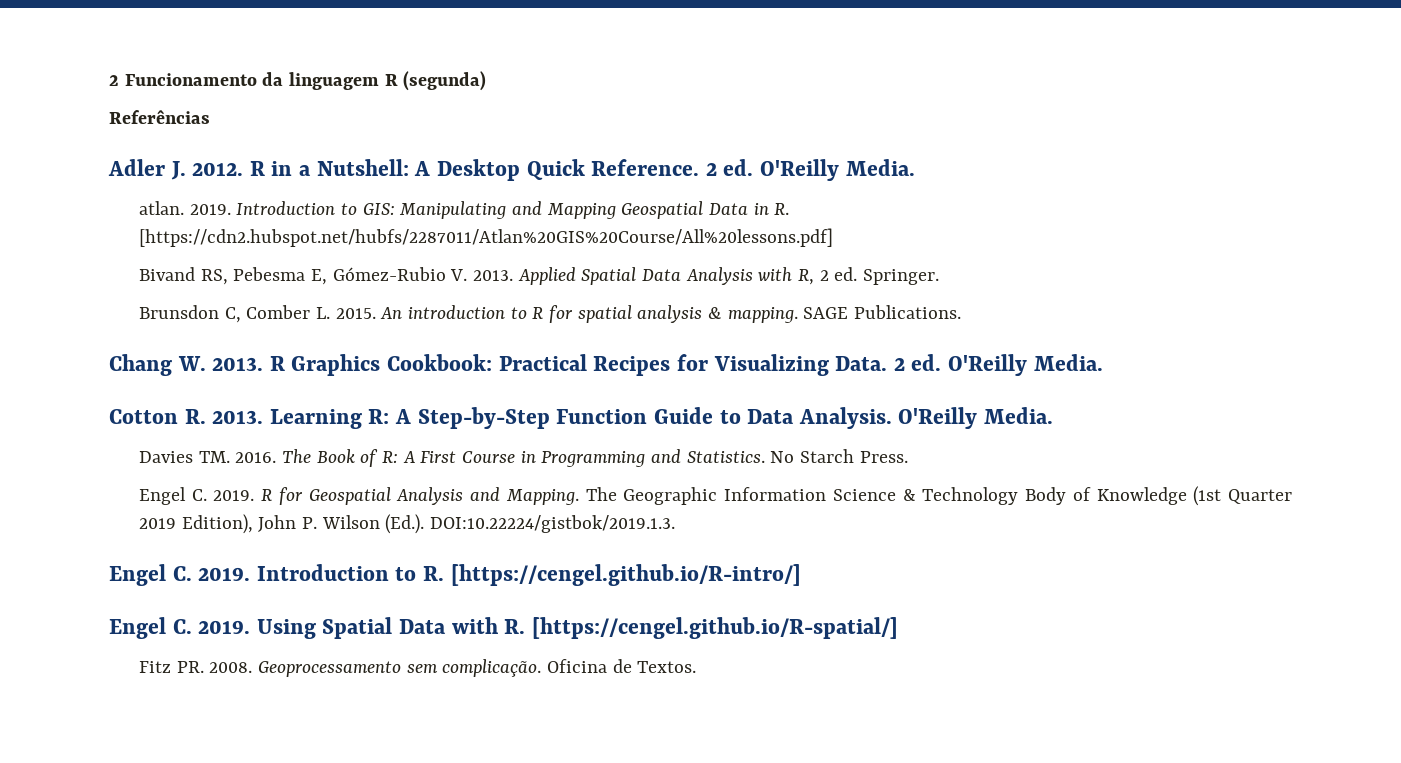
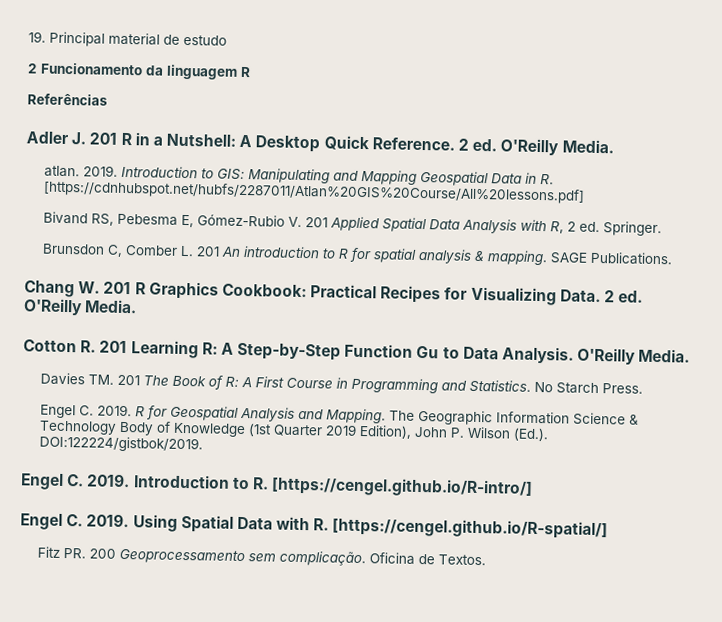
(109, 80) none -> [28,31,227,47] 19. Principal material de estudo //
[403,71,487,91] (segunda) -> (251, 72) none
[192,162,244,176] 2012. -> [89,132,118,145] 201
[138,228,833,247] [https://cdn2.hubspot.net/hubfs/2287011/Atlan%20GIS%20Course/All%20lessons.pdf] -> [43,180,586,204] [https://cdnhubspot.net/hubfs/2287011/Atlan%20GIS%20Course/All%20lessons.pdf]
[472,270,513,281] 2013. -> [305,217,329,228] 201
[335,308,376,319] 2015. -> [196,246,221,257] 201
[212,357,264,371] 2013. -> [103,281,132,295] 201
[212,410,264,424] 2013. -> [99,340,128,354] 201
[653,407,713,424] Guide -> [416,345,440,359] Gu
[235,452,277,463] 2016. -> [117,374,141,386] 201
[429,515,675,533] DOI:10.22224/gistbok/2019.1.3. -> [39,435,204,453] DOI:122224/gistbok/2019.
[209,662,253,673] 2008. -> [89,548,117,559] 200

